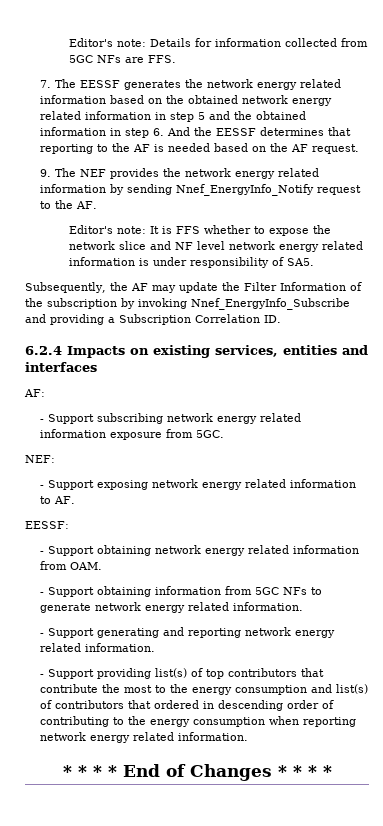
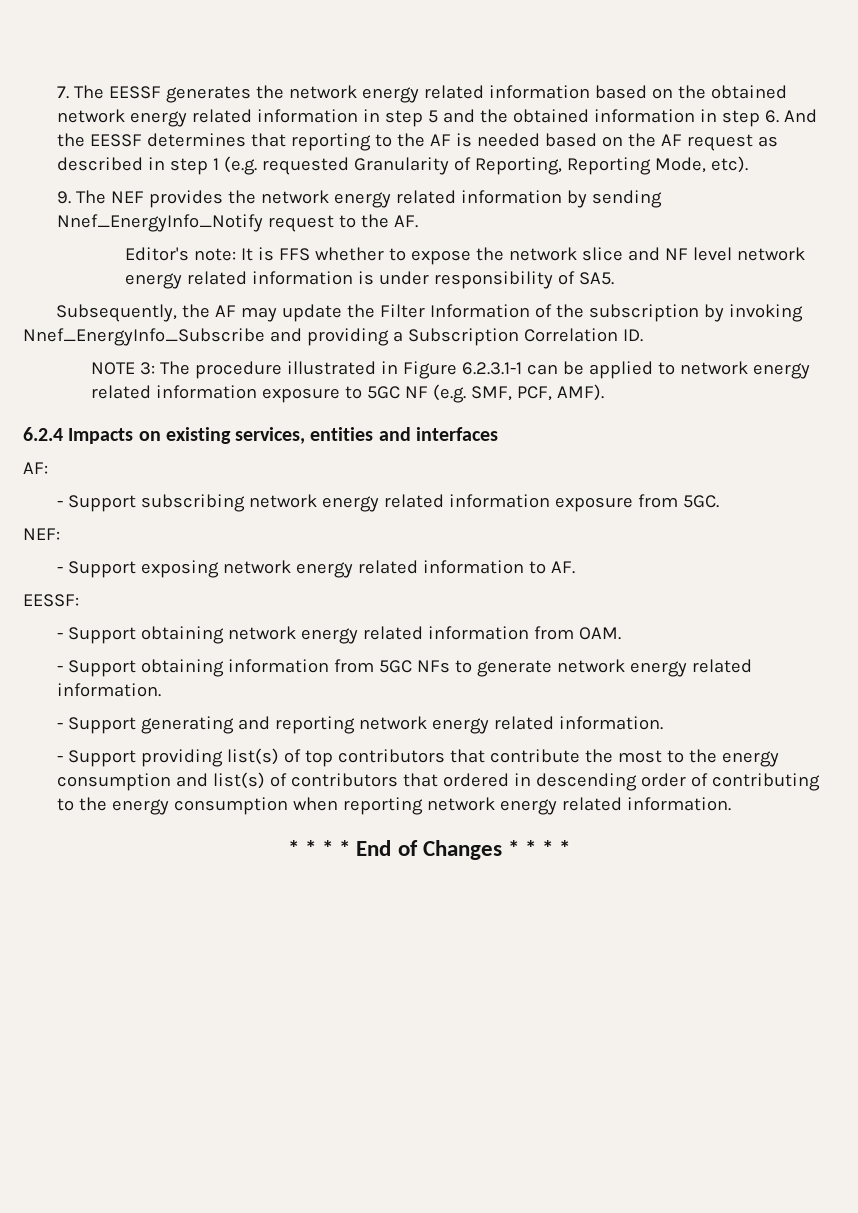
[68,38,368,47] [68,55,176,63] Editor's note: Details for information collected from 5GC NFs are FFS. // -> (57, 92) none
[311,144,359,154] request. -> [687,134,778,151] [57,156,749,175] request as described in step 1 (e.g. requested Granularity of Reporting, Reporting Mode, etc).
(281, 319) none -> [91,361,811,379] [91,384,605,403] // NOTE 3: The procedure illustrated in Figure 6.2.3.1-1 can be applied to network energy related information exposure to 5GC NF (e.g. SMF, PCF, AMF).

